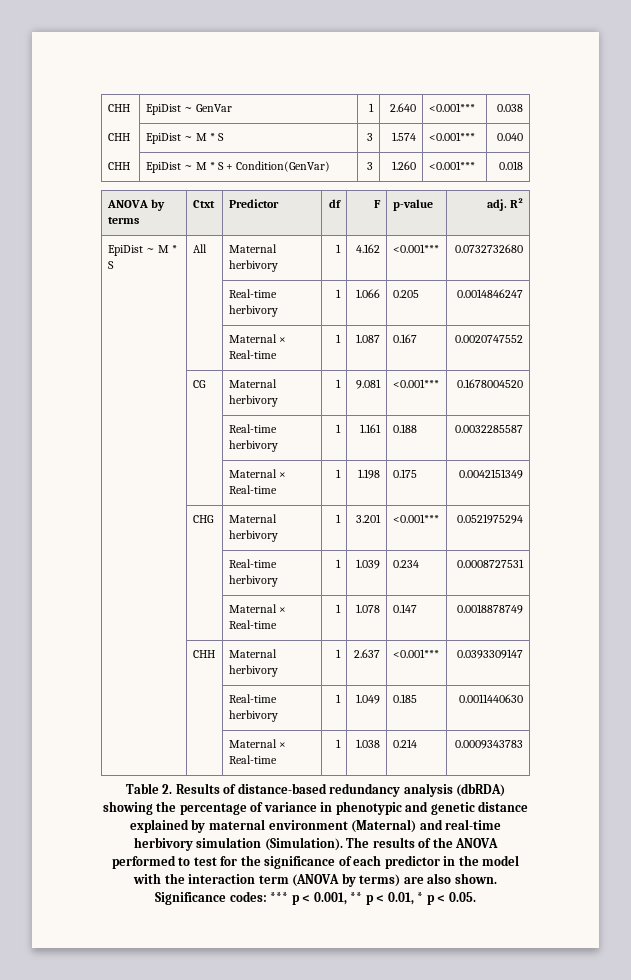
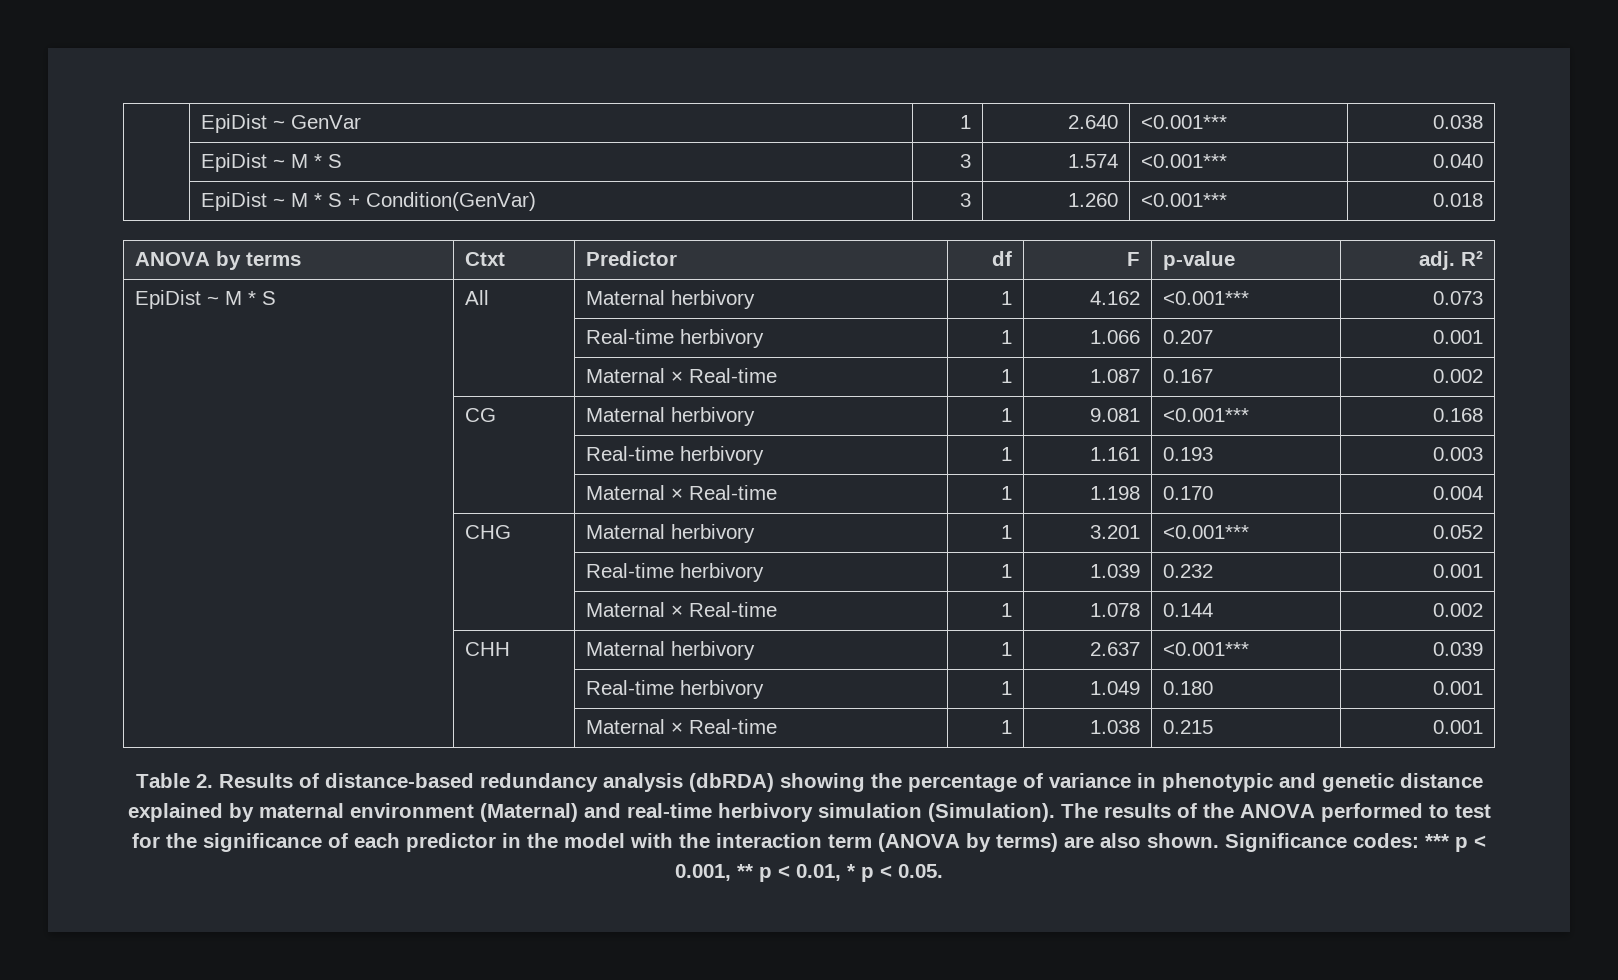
[107,104,130,112] CHH -> (200, 123) none
[107,133,130,141] CHH -> (1484, 122) none
[107,162,130,170] CHH -> (1484, 161) none
[455,244,524,253] 0.0732732680 -> [1433,291,1484,305] 0.073
[392,290,419,298] [457,289,524,298] 0.205 | 0.0014846247 -> [1162,330,1213,344] [1433,330,1484,344] 0.207 | 0.001
[455,335,524,343] 0.0020747552 -> [1433,369,1484,383] 0.002
[457,379,524,388] 0.1678004520 -> [1433,408,1484,422] 0.168
[392,424,417,433] [455,425,524,433] 0.188 | 0.0032285587 -> [1162,447,1213,461] [1433,447,1484,461] 0.193 | 0.003
[392,469,417,478] [459,469,524,479] 0.175 | 0.0042151349 -> [1162,486,1213,500] [1433,486,1484,500] 0.170 | 0.004
[457,514,524,524] 0.0521975294 -> [1433,525,1484,539] 0.052
[392,560,419,568] [457,559,525,568] 0.234 | 0.0008727531 -> [1162,564,1213,578] [1433,564,1484,578] 0.232 | 0.001
[392,604,417,613] [457,604,524,614] 0.147 | 0.0018878749 -> [1162,603,1213,617] [1433,603,1484,617] 0.144 | 0.002
[457,649,524,659] 0.0393309147 -> [1433,642,1484,656] 0.039
[392,694,417,703] [459,694,524,703] 0.185 | 0.0011440630 -> [1162,681,1213,695] [1433,681,1484,695] 0.180 | 0.001
[392,739,417,748] [455,740,524,749] 0.214 | 0.0009343783 -> [1162,720,1213,734] [1433,720,1484,734] 0.215 | 0.001

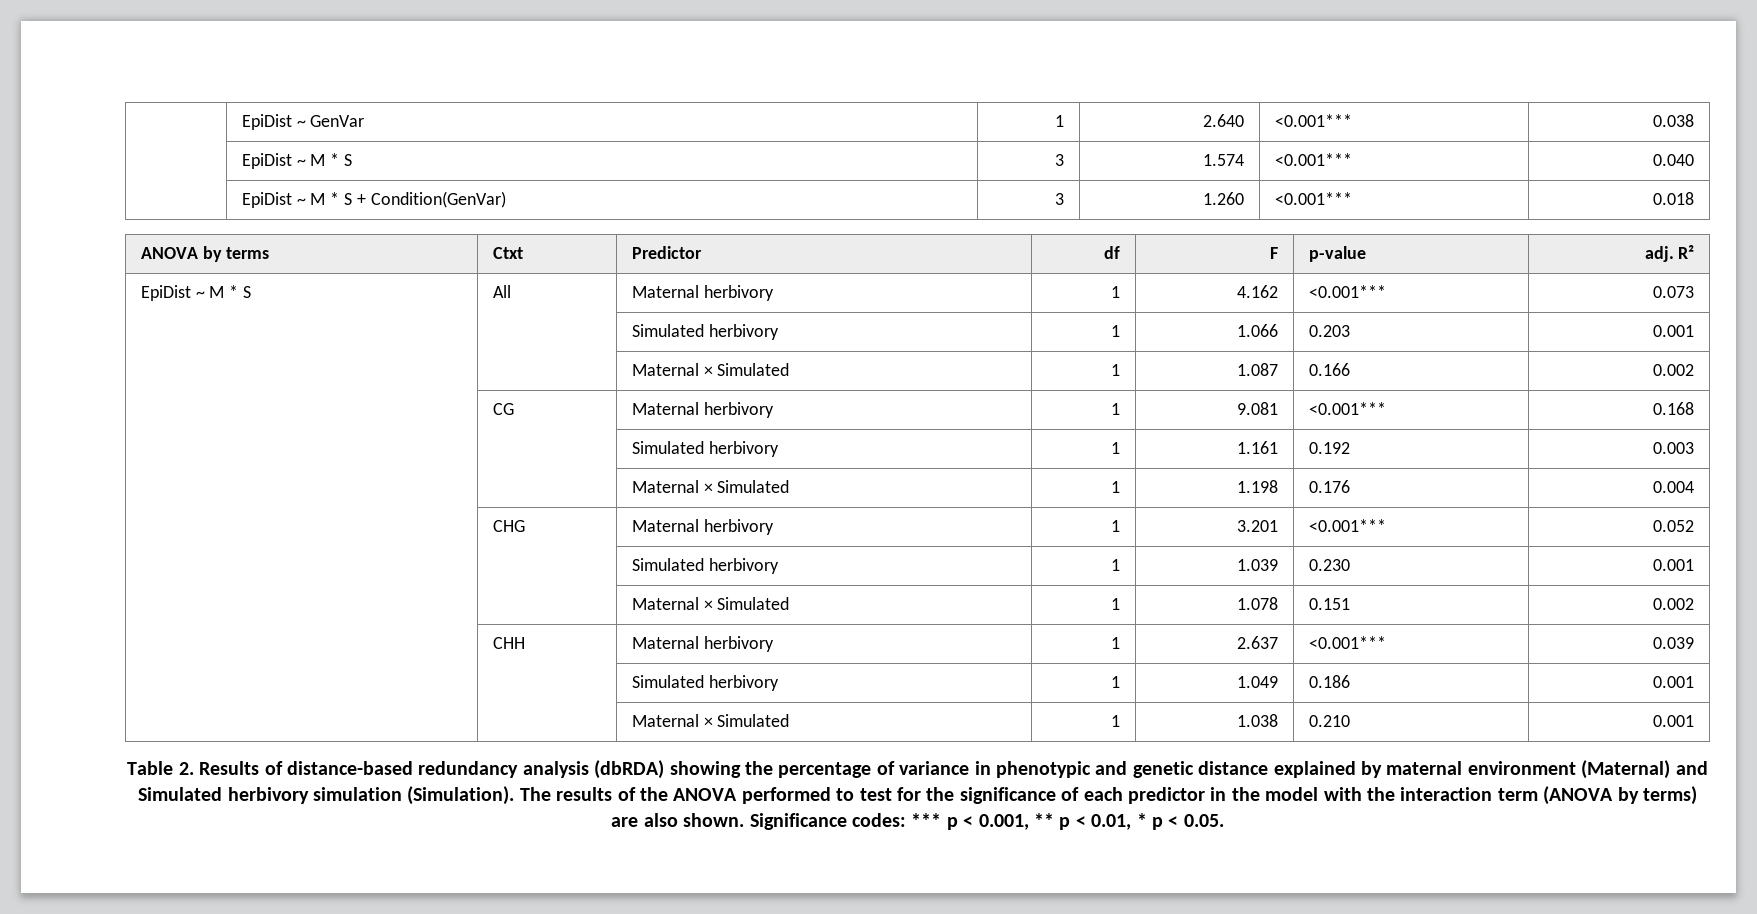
[585,329,674,344] Real-time -> [631,324,704,337] Simulated
[1162,330,1213,344] [1433,330,1484,344] [585,368,777,383] 0.207 | 0.001 // | | Maternal × Real-time -> [1308,325,1350,337] [1653,325,1695,337] [631,363,790,376] 0.203 | 0.001 // | | Maternal × Simulated
[1162,369,1213,383] 0.167 -> [1308,363,1350,376] 0.166
[585,446,674,461] Real-time -> [631,441,704,454] Simulated
[1162,447,1213,461] 0.193 -> [1308,442,1350,454] 0.192
[688,485,777,500] Real-time -> [717,480,790,493] Simulated
[1162,486,1213,500] 0.170 -> [1308,480,1350,493] 0.176
[585,563,674,578] Real-time -> [631,558,704,571] Simulated
[1162,564,1213,578] [1433,564,1484,578] [585,602,777,617] 0.232 | 0.001 // | | Maternal × Real-time -> [1308,559,1350,571] [1653,559,1695,571] [631,597,790,610] 0.230 | 0.001 // | | Maternal × Simulated
[1162,603,1213,617] 0.144 -> [1308,598,1350,610] 0.151
[585,680,674,695] Real-time -> [631,675,704,688] Simulated
[1162,681,1213,695] [1433,681,1484,695] [585,719,777,734] 0.180 | 0.001 // | | Maternal × Real-time -> [1308,675,1350,688] [1653,676,1695,688] [631,714,790,727] 0.186 | 0.001 // | | Maternal × Simulated
[1162,720,1213,734] 0.215 -> [1308,715,1350,727] 0.210
[626,803,712,818] real-time -> [138,787,223,801] Simulated

